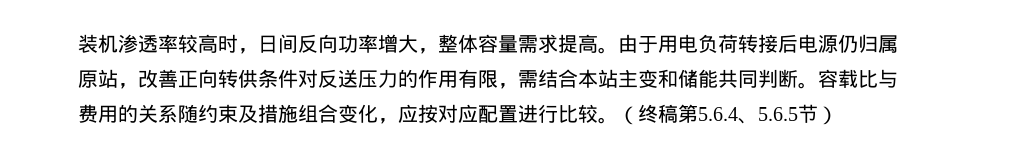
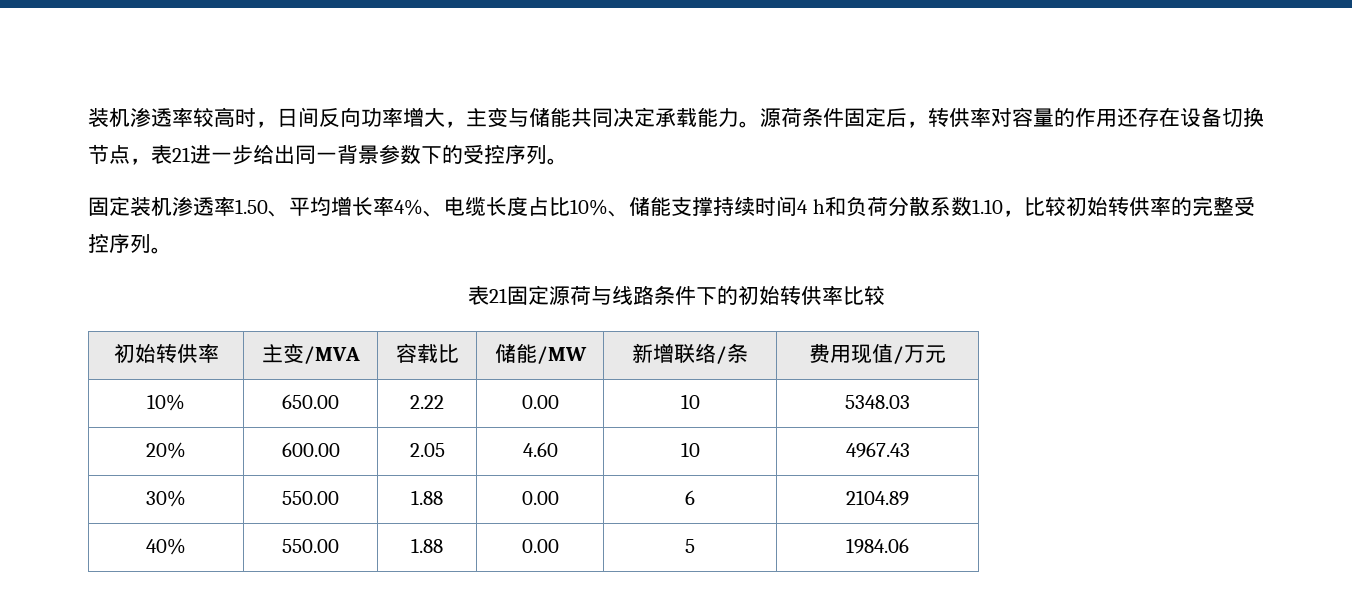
[438,34,898,54] [78,69,898,89] [78,104,838,125] 整体容量需求提高。由于用电负荷转接后电源仍归属原站，改善正向转供条件对反送压力的作用有限，需结合本站主变和储能共同判断。容载比与费用的关系随约束及措施组合变化，应按对应配置进行比较。（终稿第5.6.4、5.6.5节） -> [466,107,1264,128] [88,144,568,165] [88,196,1255,217] [88,233,172,254] [467,285,885,305] [113,343,219,363] [261,344,360,364] [395,343,459,364] [494,343,587,364] [632,343,748,364] [809,344,946,364] [147,394,185,411] [282,394,339,409] [410,395,444,409] [521,395,559,409] [680,394,700,409] [845,395,910,409] [146,442,186,459] [281,442,340,457] [409,443,445,457] [522,442,558,457] [680,442,700,457] [845,442,910,458] [146,490,186,507] [282,491,339,505] [411,490,443,505] [521,491,559,505] [685,490,695,505] [846,490,909,506] [146,538,186,555] [282,539,339,553] [411,538,443,553] [521,539,559,553] [685,539,695,553] [846,538,909,554] 主变与储能共同决定承载能力。源荷条件固定后，转供率对容量的作用还存在设备切换节点，表21进一步给出同一背景参数下的受控序列。 // 固定装机渗透率1.50、平均增长率4%、电缆长度占比10%、储能支撑持续时间4 h和负荷分散系数1.10，比较初始转供率的完整受控序列。 // 表21固定源荷与线路条件下的初始转供率比较 // 初始转供率 | 主变/MVA | 容载比 | 储能/MW | 新增联络/条 | 费用现值/万元 // 10% | 650.00 | 2.22 | 0.00 | 10 | 5348.03 // 20% | 600.00 | 2.05 | 4.60 | 10 | 4967.43 // 30% | 550.00 | 1.88 | 0.00 | 6 | 2104.89 // 40% | 550.00 | 1.88 | 0.00 | 5 | 1984.06

